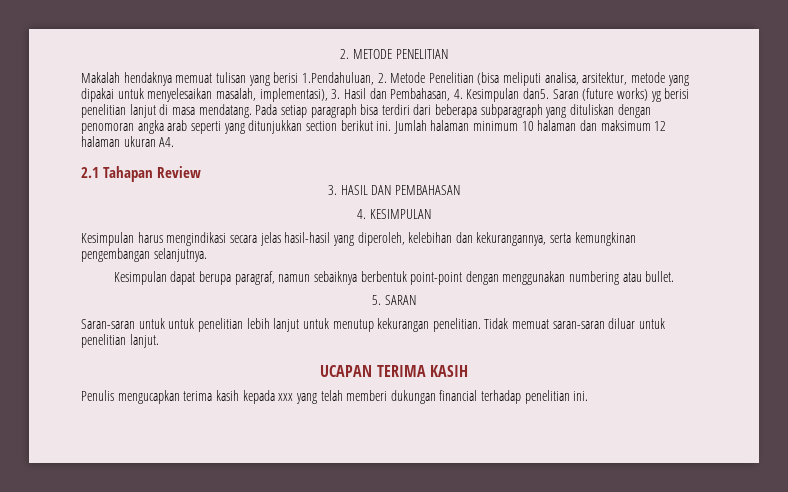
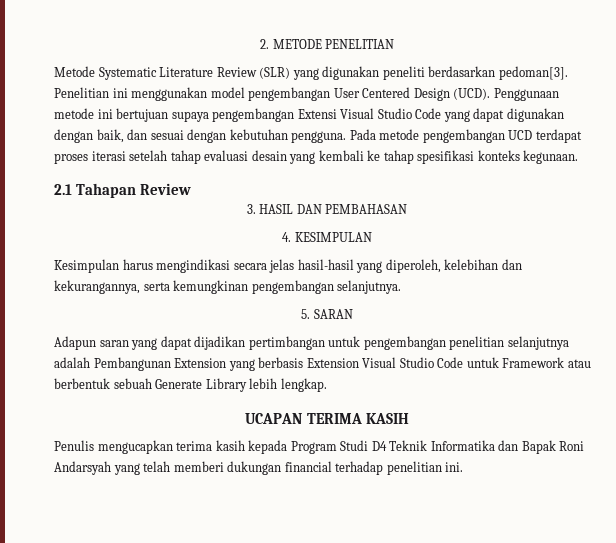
[81,72,689,86] [81,88,690,102] [81,104,651,118] [81,120,667,134] [81,136,175,147] Makalah hendaknya memuat tulisan yang berisi 1.Pendahuluan, 2. Metode Penelitian (bisa meliputi analisa, arsitektur, metode yang dipakai untuk menyelesaikan masalah, implementasi), 3. Hasil dan Pembahasan, 4. Kesimpulan dan5. Saran (future works) yg berisi penelitian lanjut di masa mendatang. Pada setiap paragraph bisa terdiri dari beberapa subparagraph yang dituliskan dengan penomoran angka arab seperti yang ditunjukkan section berikut ini. Jumlah halaman minimum 10 halaman dan maksimum 12 halaman ukuran A4. -> [54,66,568,80] [54,87,559,101] [54,108,564,122] [54,129,582,143] [54,150,579,164] Metode Systematic Literature Review (SLR) yang digunakan peneliti berdasarkan pedoman[3]. Penelitian ini menggunakan model pengembangan User Centered Design (UCD). Penggunaan metode ini bertujuan supaya pengembangan Extensi Visual Studio Code yang dapat digunakan dengan baik, dan sesuai dengan kebutuhan pengguna. Pada metode pengembangan UCD terdapat proses iterasi setelah tahap evaluasi desain yang kembali ke tahap spesifikasi konteks kegunaan.
[113,271,675,285] [372,295,416,305] [81,318,666,332] [81,334,159,348] Kesimpulan dapat berupa paragraf, namun sebaiknya berbentuk point-point dengan menggunakan numbering atau bullet. // 5. SARAN // Saran-saran untuk untuk penelitian lebih lanjut untuk menutup kekurangan penelitian. Tidak memuat saran-saran diluar untuk penelitian lanjut. -> [301,309,353,319] [54,336,569,350] [54,357,591,371] [54,378,327,392] 5. SARAN // Adapun saran yang dapat dijadikan pertimbangan untuk pengembangan penelitian selanjutnya adalah Pembangunan Extension yang berbasis Extension Visual Studio Code untuk Framework atau berbentuk sebuah Generate Library lebih lengkap.
[278,393,294,401] xxx -> [290,440,585,454] [54,461,111,475] Program Studi D4 Teknik Informatika dan Bapak Roni Andarsyah

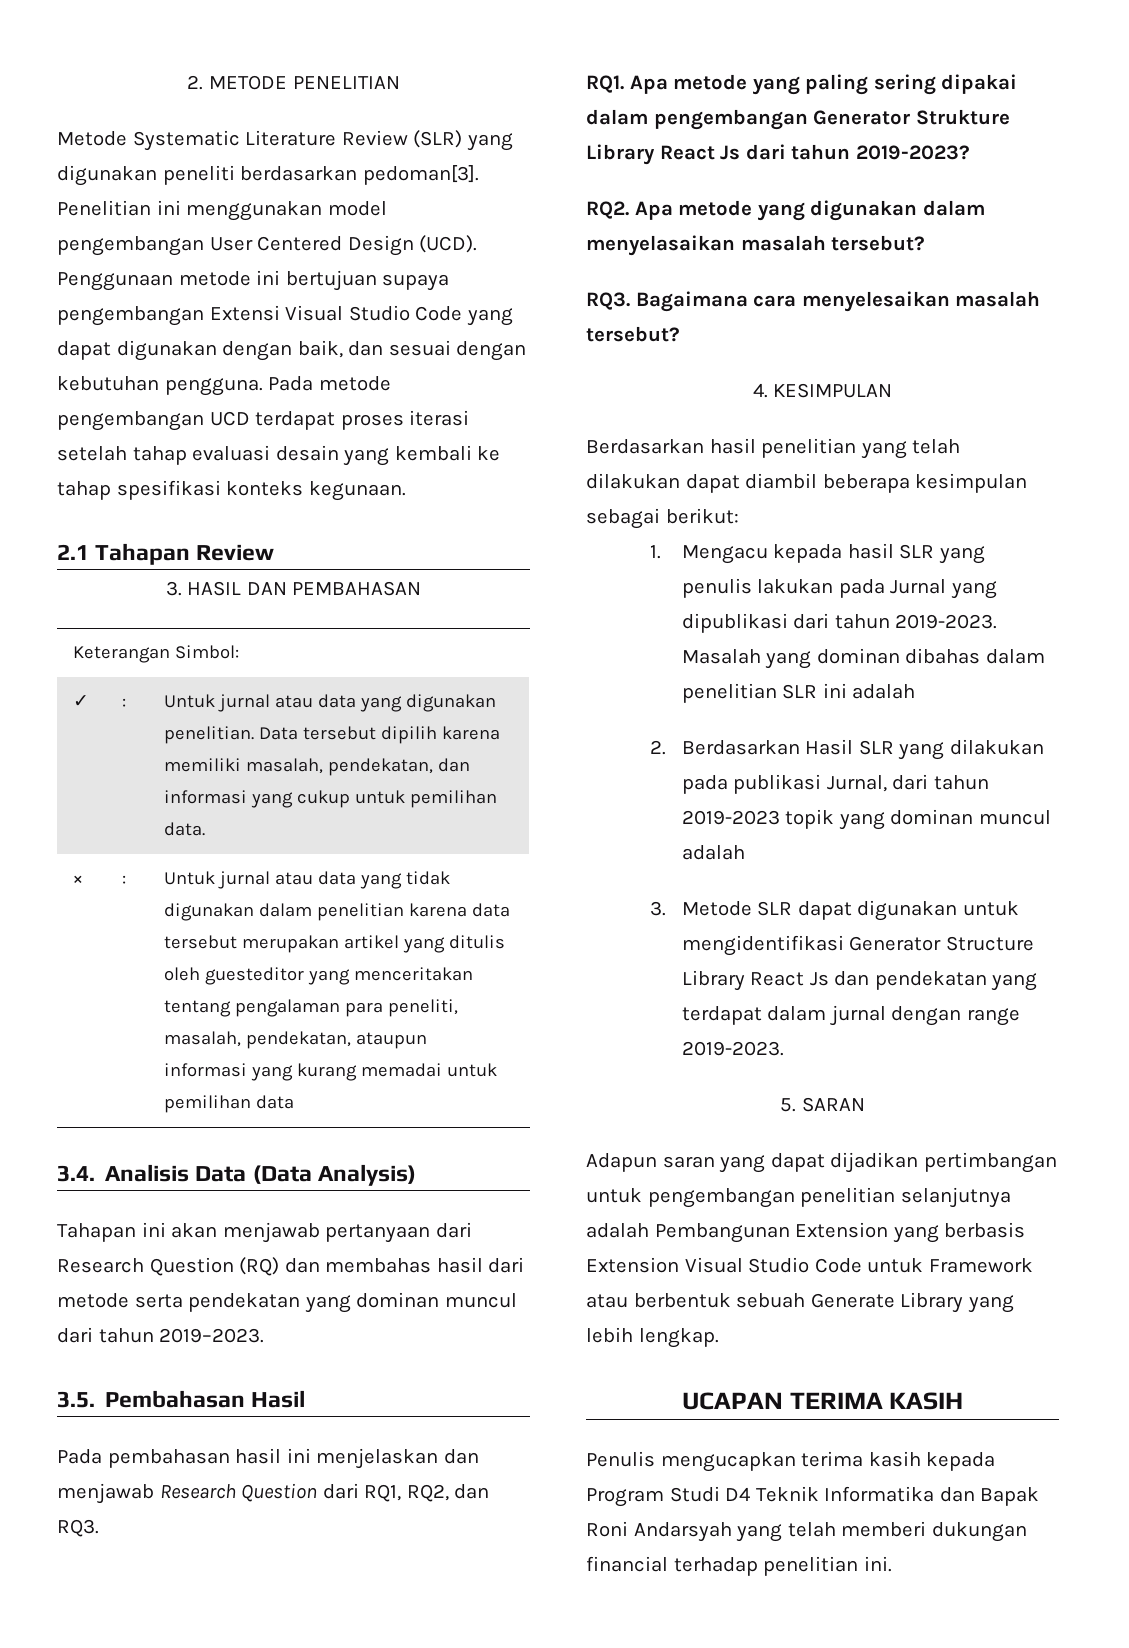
[282,232,372,242] [54,259,522,273] [54,280,402,294] // 4. KESIMPULAN // Kesimpulan harus mengindikasi secara jelas hasil-hasil yang diperoleh, kelebihan dan kekurangannya, serta kemungkinan pengembangan selanjutnya. -> [73,645,240,663] [73,695,90,707] [122,698,127,707] [164,694,497,712] [164,726,501,744] [164,758,471,776] [164,790,498,808] [164,822,206,836] [73,875,84,884] [122,875,127,884] [164,871,451,889] [164,903,511,921] [164,935,506,953] [164,967,474,985] [164,999,459,1017] [164,1031,428,1049] [164,1063,498,1081] [164,1095,295,1113] [57,1164,416,1186] [57,1222,472,1243] [57,1257,525,1276] [57,1292,517,1313] [57,1327,265,1343] [57,1390,306,1408] [57,1448,479,1469] [57,1483,490,1504] [57,1519,99,1537] [586,74,1018,95] [586,109,1010,130] [586,144,970,165] [586,200,985,221] [586,235,926,256] [586,291,1041,312] [586,326,680,342] [752,383,893,398] [586,438,961,459] [586,473,1028,493] [586,508,739,529] [649,543,985,564] [681,578,997,599] [681,613,998,633] [681,648,1045,669] [681,683,916,703] [649,739,1044,760] [681,774,989,794] [681,809,1051,830] [681,845,745,860] [649,900,1019,921] [681,935,1034,956] [681,970,1038,991] [681,1005,1020,1026] [681,1041,784,1056] // Keterangan Simbol: // ✓ | : | Untuk jurnal atau data yang digunakan penelitian. Data tersebut dipilih karena memiliki masalah, pendekatan, dan informasi yang cukup untuk pemilihan data. // × | : | Untuk jurnal atau data yang tidak digunakan dalam penelitian karena data tersebut merupakan artikel yang ditulis oleh guesteditor yang menceritakan tentang pengalaman para peneliti, masalah, pendekatan, ataupun informasi yang kurang memadai untuk pemilihan data // 3.4. Analisis Data (Data Analysis) // Tahapan ini akan menjawab pertanyaan dari Research Question (RQ) dan membahas hasil dari metode serta pendekatan yang dominan muncul dari tahun 2019–2023. // 3.5. Pembahasan Hasil // Pada pembahasan hasil ini menjelaskan dan menjawab Research Question dari RQ1, RQ2, dan RQ3. // RQ1. Apa metode yang paling sering dipakai dalam pengembangan Generator Strukture Library React Js dari tahun 2019-2023? // RQ2. Apa metode yang digunakan dalam menyelasaikan masalah tersebut? // RQ3. Bagaimana cara menyelesaikan masalah tersebut? // 4. KESIMPULAN // Berdasarkan hasil penelitian yang telah dilakukan dapat diambil beberapa kesimpulan sebagai berikut: // 1. Mengacu kepada hasil SLR yang penulis lakukan pada Jurnal yang dipublikasi dari tahun 2019-2023. Masalah yang dominan dibahas dalam penelitian SLR ini adalah // 2. Berdasarkan Hasil SLR yang dilakukan pada publikasi Jurnal, dari tahun 2019-2023 topik yang dominan muncul adalah // 3. Metode SLR dapat digunakan untuk mengidentifikasi Generator Structure Library React Js dan pendekatan yang terdapat dalam jurnal dengan range 2019-2023.
(247, 385) none -> [967,1295,1014,1313] yang

